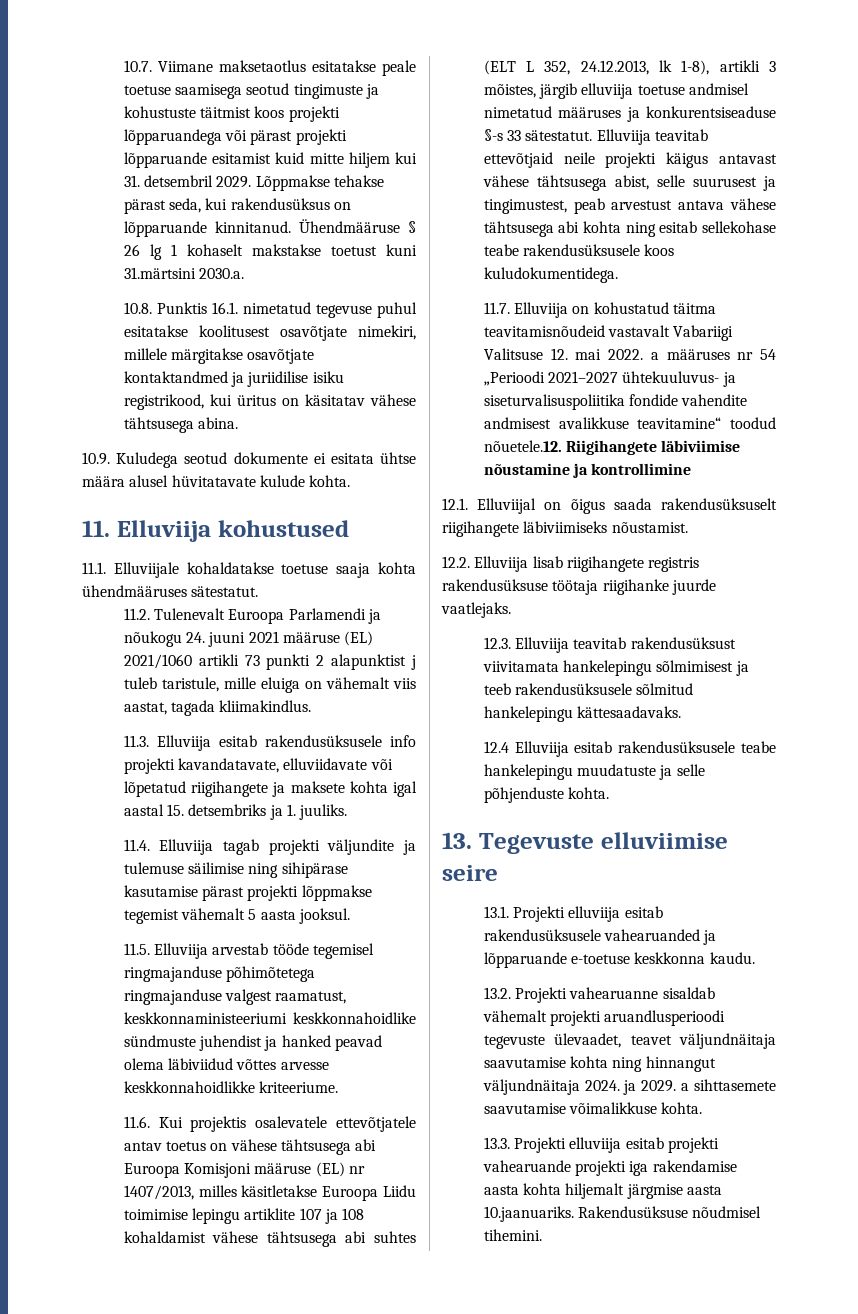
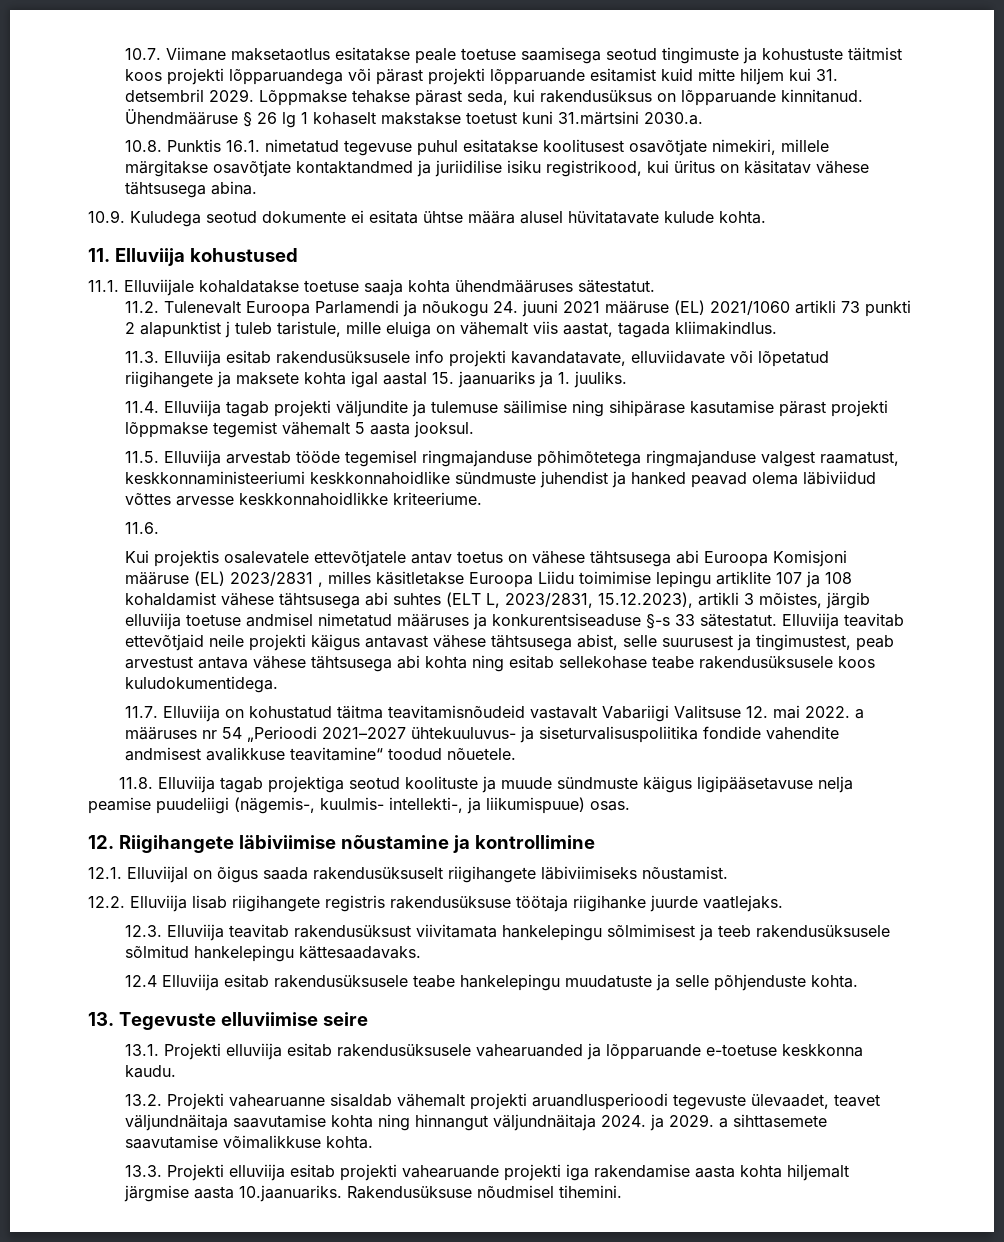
[188,804,267,816] detsembriks -> [458,371,536,388] jaanuariks
(150, 1122) none -> (160, 528) //
[349,1166,366,1174] [123,1185,194,1200] nr 1407/2013, -> [230,572,324,587] 2023/2831 ,
[526,60,710,75] L 352, 24.12.2013, lk 1-8), -> [486,592,694,608] L, 2023/2831, 15.12.2023),
[483,440,562,452] nõuetele.12. -> [447,748,517,760] [119,776,854,793] [88,797,630,814] [88,835,114,849] nõuetele. // 11.8. Elluviija tagab projektiga seotud koolituste ja muude sündmuste käigus ligipääsetavuse nelja peamise puudeliigi (nägemis-, kuulmis- intellekti-, ja liikumispuue) osas. // 12.

